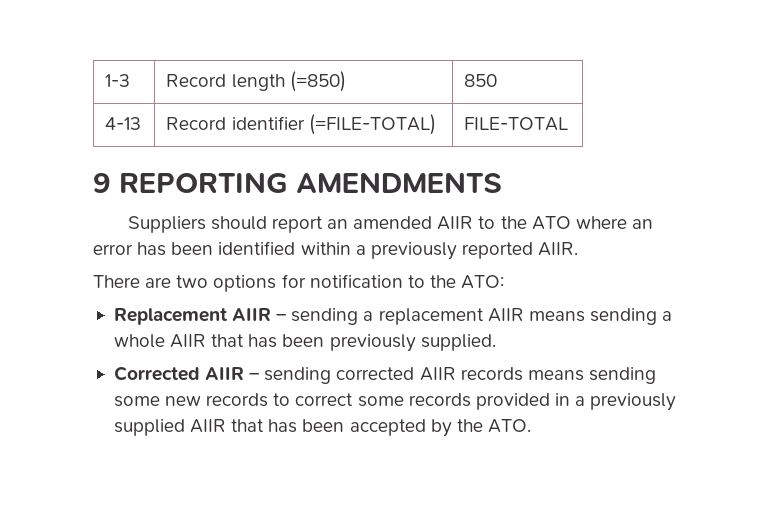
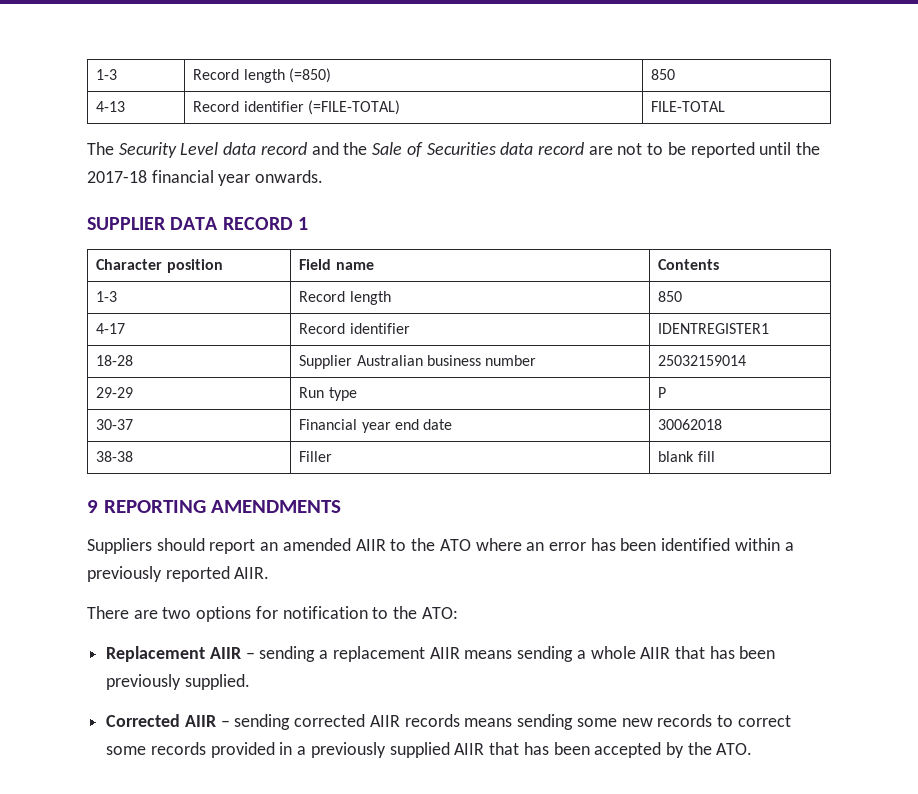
(569, 124) none -> [87,142,821,158] [87,170,324,186] [87,217,308,230] [96,259,223,273] [299,259,374,270] [658,259,720,270] [96,291,118,302] [299,291,391,305] [658,291,683,302] [96,323,126,334] [299,323,410,334] [658,323,770,334] [96,355,134,366] [299,355,537,369] [658,355,747,366] [96,387,134,398] [299,387,357,401] [658,387,667,398] [96,419,134,430] [299,419,453,433] [658,419,723,430] [96,451,134,462] [299,451,333,462] [658,451,715,462] // The Security Level data record and the Sale of Securities data record are not to be reported until the 2017-18 financial year onwards. // SUPPLIER DATA RECORD 1 // Character position | Field name | Contents // 1-3 | Record length | 850 // 4-17 | Record identifier | IDENTREGISTER1 // 18-28 | Supplier Australian business number | 25032159014 // 29-29 | Run type | P // 30-37 | Financial year end date | 30062018 // 38-38 | Filler | blank fill

